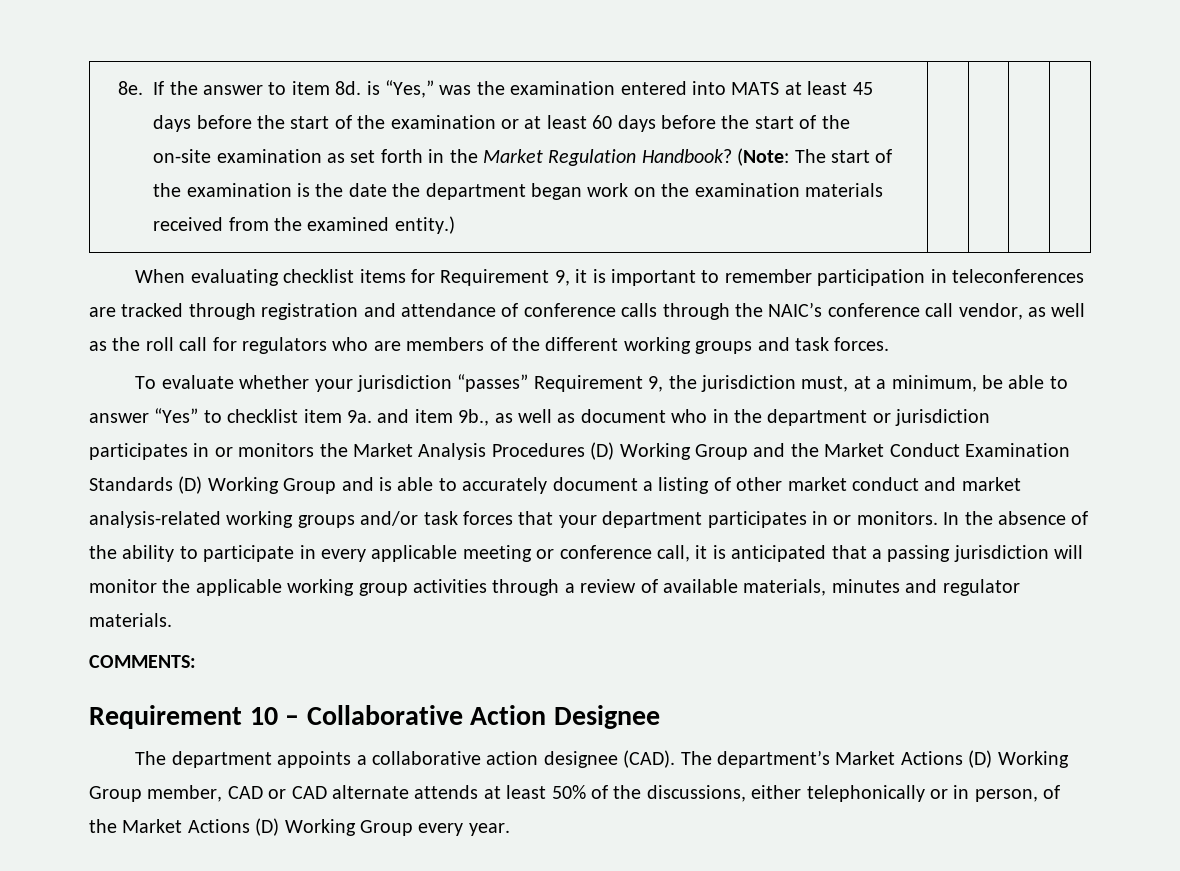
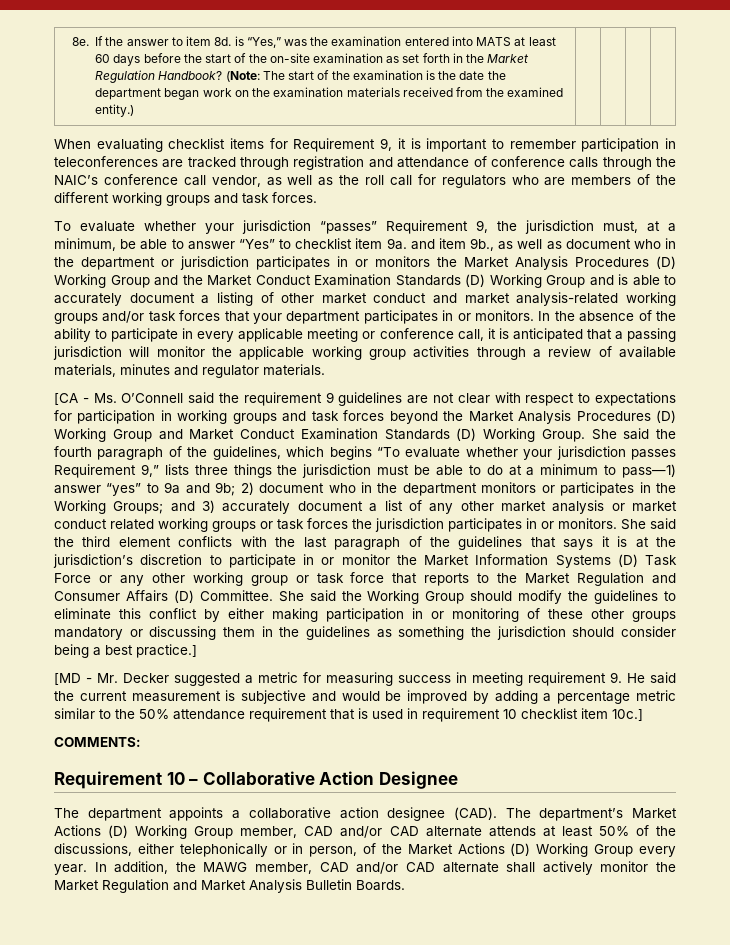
[852,82,873,95] [153,115,587,132] 45 days before the start of the examination or at least -> (556, 41) none
(172, 620) none -> [54,392,676,406] [54,410,676,424] [54,428,676,442] [54,446,677,460] [54,464,676,478] [54,482,676,496] [54,500,677,514] [54,518,676,532] [54,536,676,550] [53,554,677,568] [54,572,676,586] [54,590,676,604] [54,608,676,622] [54,626,676,640] [54,644,197,658] [54,672,676,686] [54,690,676,704] [54,708,643,722] // [CA - Ms. O’Connell said the requirement 9 guidelines are not clear with respect to expectations for participation in working groups and task forces beyond the Market Analysis Procedures (D) Working Group and Market Conduct Examination Standards (D) Working Group. She said the fourth paragraph of the guidelines, which begins “To evaluate whether your jurisdiction passes Requirement 9,” lists three things the jurisdiction must be able to do at a minimum to pass—1) answer “yes” to 9a and 9b; 2) document who in the department monitors or participates in the Working Groups; and 3) accurately document a list of any other market analysis or market conduct related working groups or task forces the jurisdiction participates in or monitors. She said the third element conflicts with the last paragraph of the guidelines that says it is at the jurisdiction’s discretion to participate in or monitor the Market Information Systems (D) Task Force or any other working group or task force that reports to the Market Regulation and Consumer Affairs (D) Committee. She said the Working Group should modify the guidelines to eliminate this conflict by either making participation in or monitoring of these other groups mandatory or discussing them in the guidelines as something the jurisdiction should consider being a best practice.] // [MD - Mr. Decker suggested a metric for measuring success in meeting requirement 9. He said the current measurement is subjective and would be improved by adding a percentage metric similar to the 50% attendance requirement that is used in requirement 10 checklist item 10c.]
[268,789,287,799] or -> [340,826,383,838] and/or
(510, 829) none -> [94,861,677,875] [54,879,405,893] In addition, the MAWG member, CAD and/or CAD alternate shall actively monitor the Market Regulation and Market Analysis Bulletin Boards.

